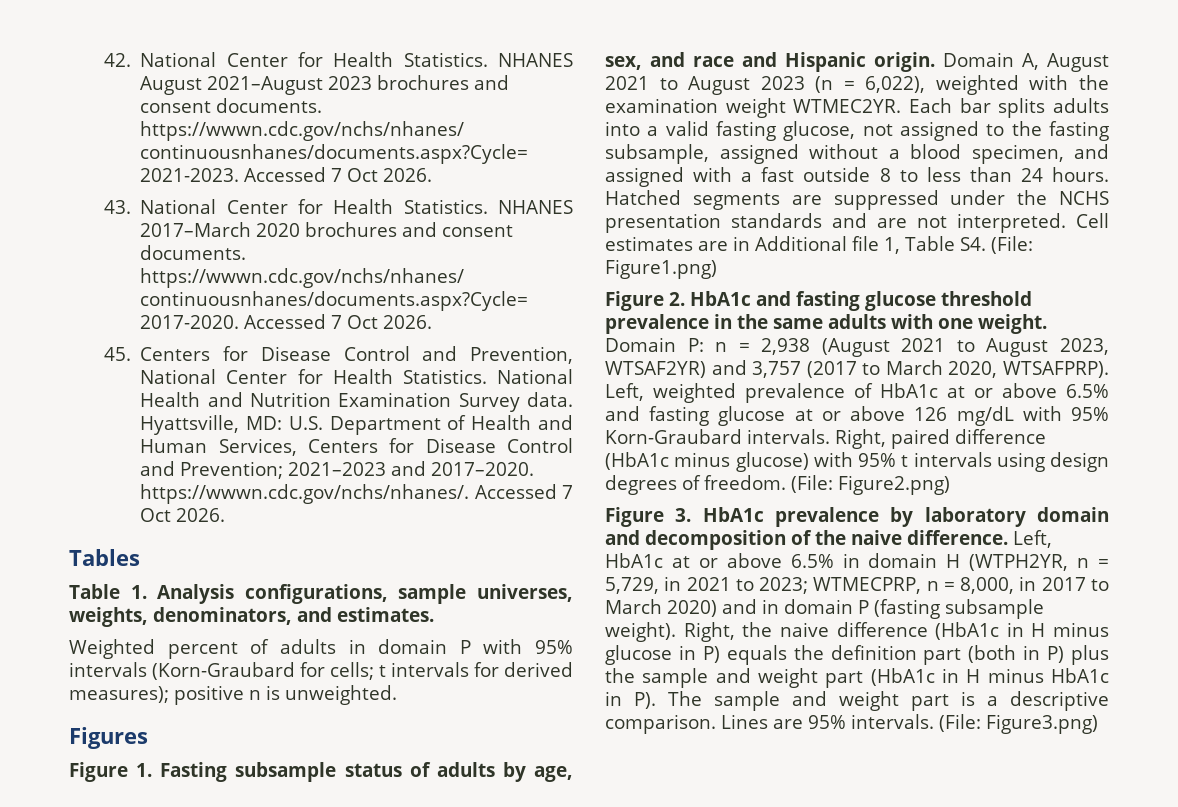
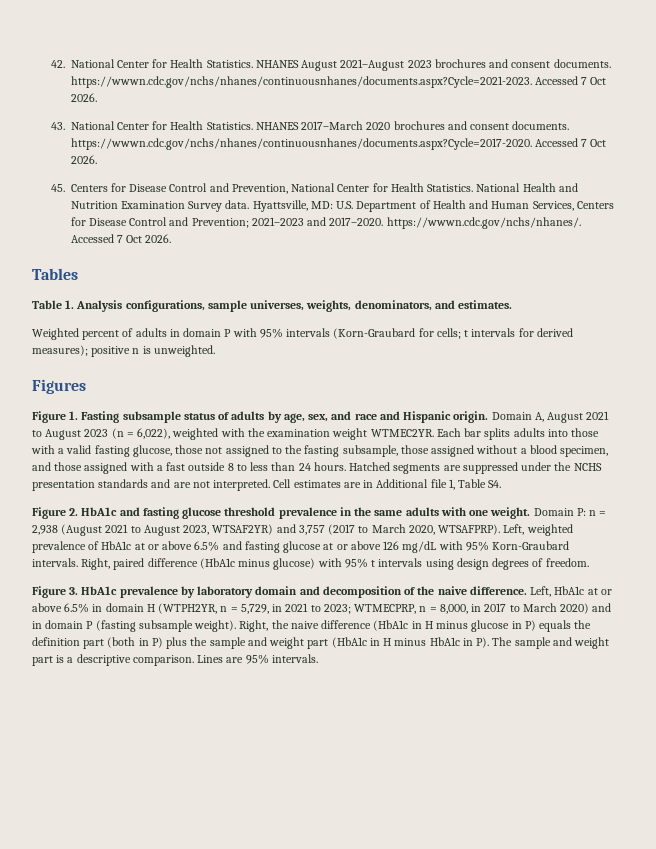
(640, 128) none -> [571,428,600,437] [31,445,55,454] those with
(856, 131) none -> [175,445,204,454] those
(709, 154) none -> [400,445,429,454] those
(1109, 151) none -> [54,462,83,471] those
[990,236,1033,254] [605,259,717,279] (File: Figure1.png) -> (502, 484) none
[791,475,950,495] (File: Figure2.png) -> (589, 562) none
[939,714,1098,734] (File: Figure3.png) -> (318, 658) none

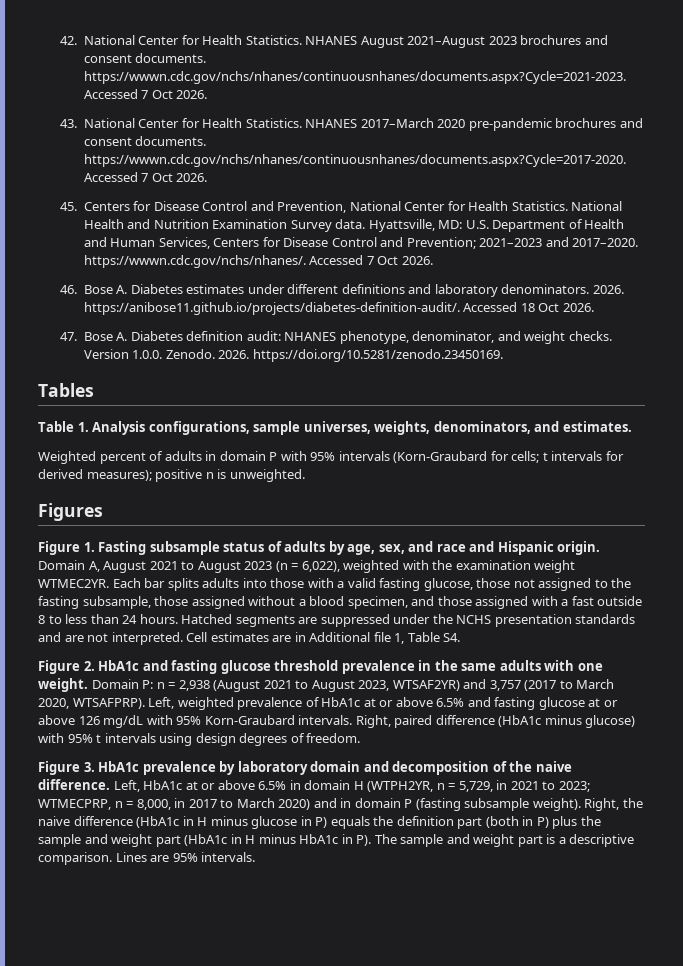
(391, 126) none -> [468,118,552,131] pre-pandemic
(172, 238) none -> [60,284,624,297] [83,302,594,315] [60,331,612,344] [83,349,503,362] // 46. Bose A. Diabetes estimates under different definitions and laboratory denominators. 2026. https://anibose11.github.io/projects/diabetes-definition-audit/. Accessed 18 Oct 2026. // 47. Bose A. Diabetes definition audit: NHANES phenotype, denominator, and weight checks. Version 1.0.0. Zenodo. 2026. https://doi.org/10.5281/zenodo.23450169.

